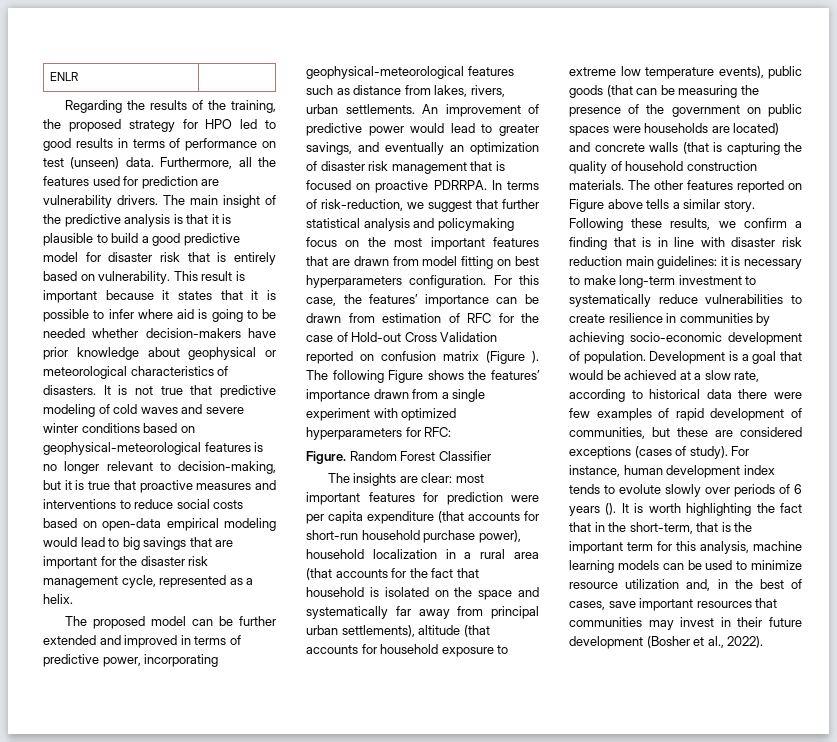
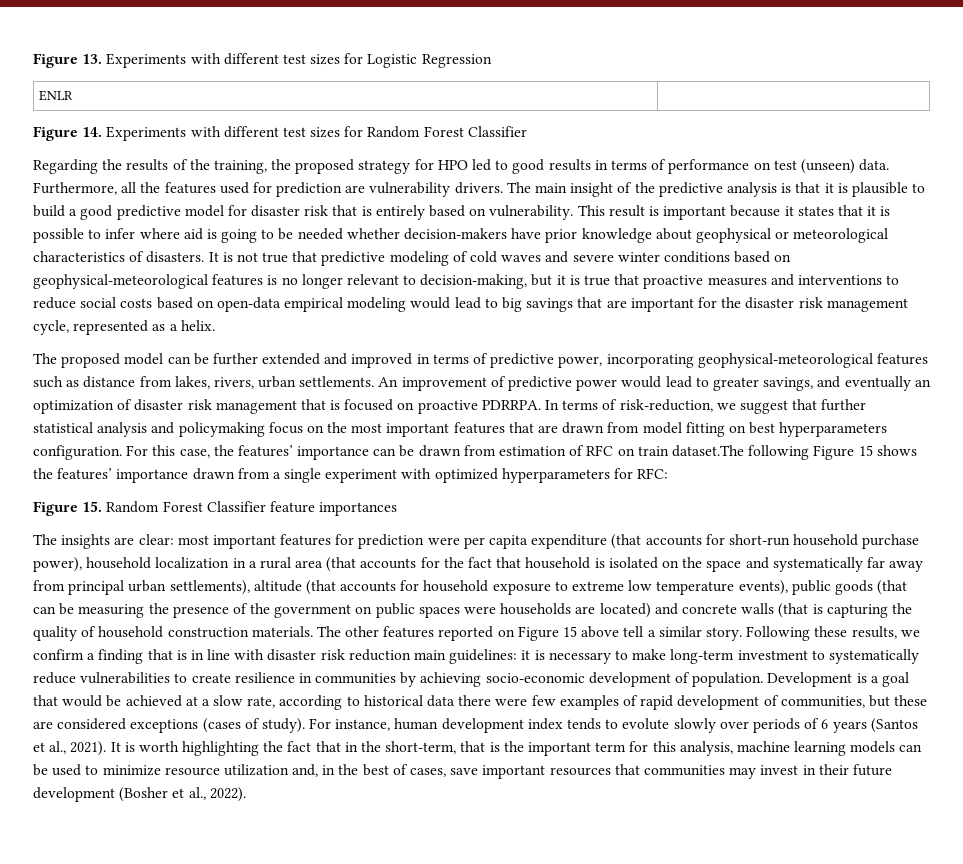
[50,72,79,81] ENLR | -> [33,53,492,68] [39,90,74,101] [33,126,527,141] Figure 13. Experiments with different test sizes for Logistic Regression // ENLR | // Figure 14. Experiments with different test sizes for Random Forest Classifier
[498,313,539,323] [306,332,498,342] [306,351,539,364] [306,370,328,380] for the case of Hold-out Cross Validation reported on confusion matrix (Figure ). The -> [617,445,744,457] on train dataset.The
(424, 376) none -> [858,445,873,456] 15
[306,451,491,464] Figure. Random Forest Classifier -> [33,501,398,516] Figure 15. Random Forest Classifier feature importances
[607,199,670,209] above tells -> [563,626,644,638] 15 above tell
[605,503,617,515] (). -> [870,718,918,733] [33,741,107,756] (Santos et al., 2021).

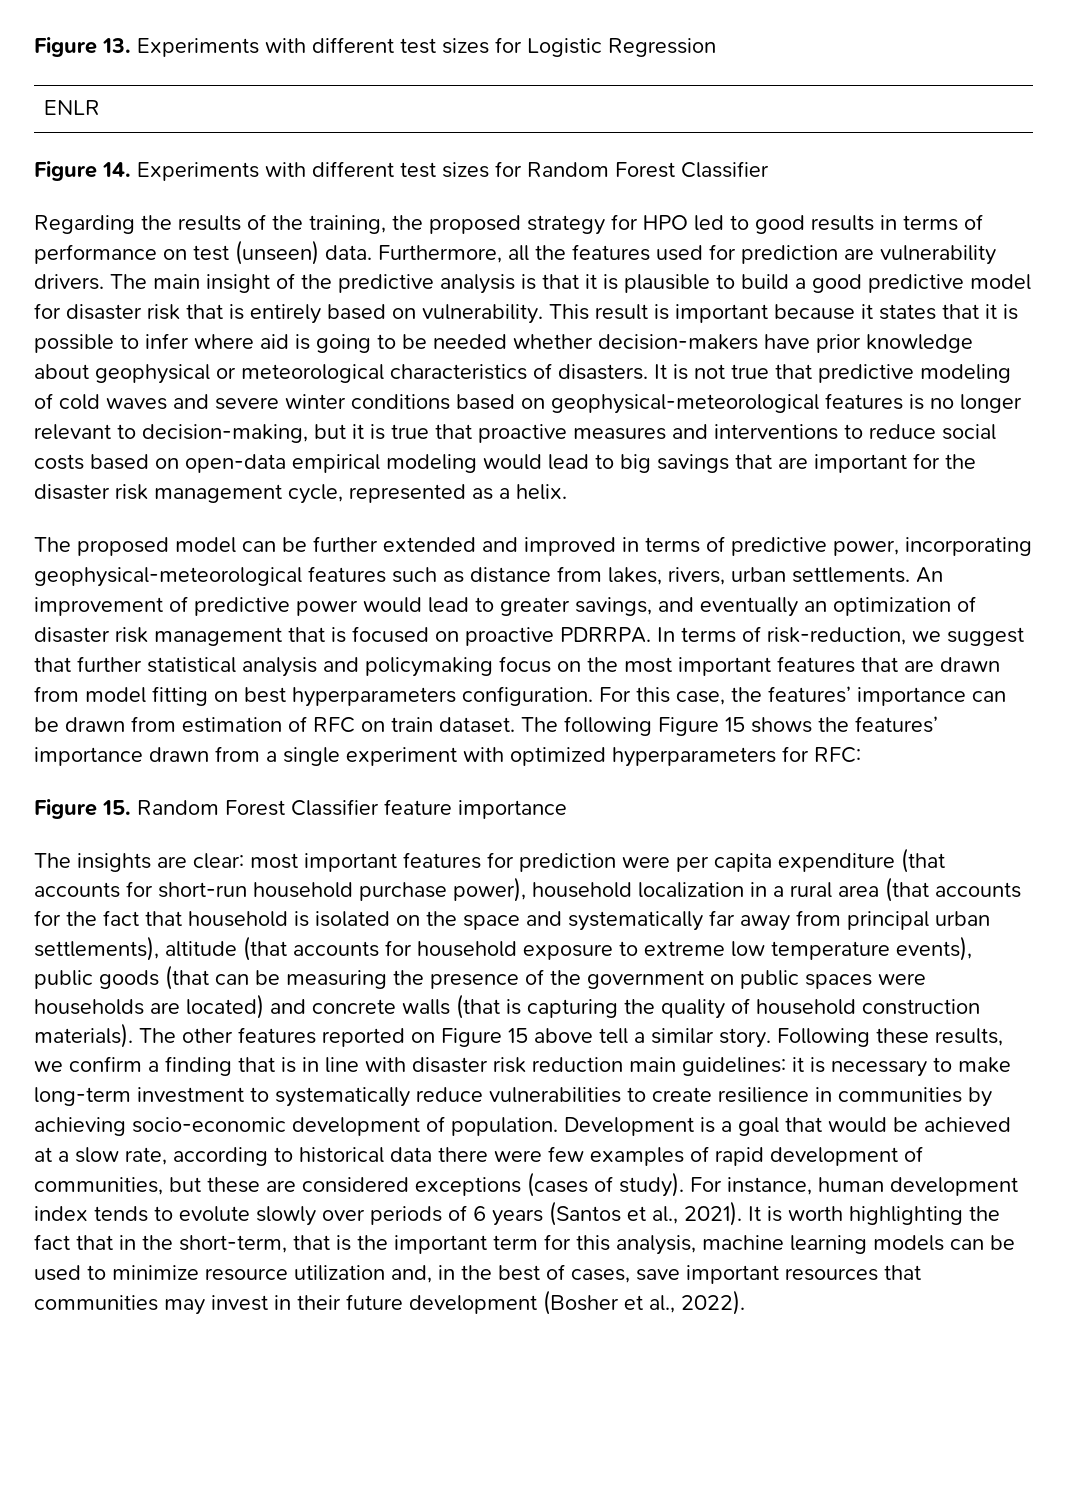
[671,445,744,457] dataset.The -> [439,717,558,733] dataset. The
[319,502,398,516] importances -> [458,800,567,819] importance
[251,626,313,637] materials. -> [34,1023,133,1048] materials).

